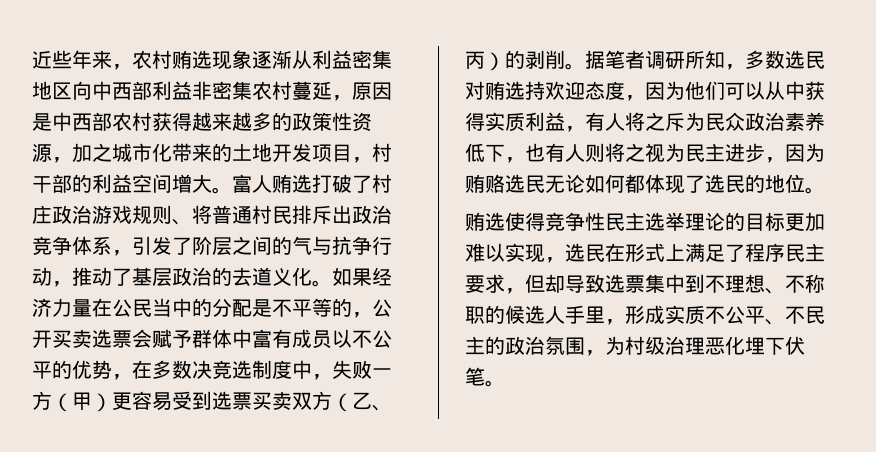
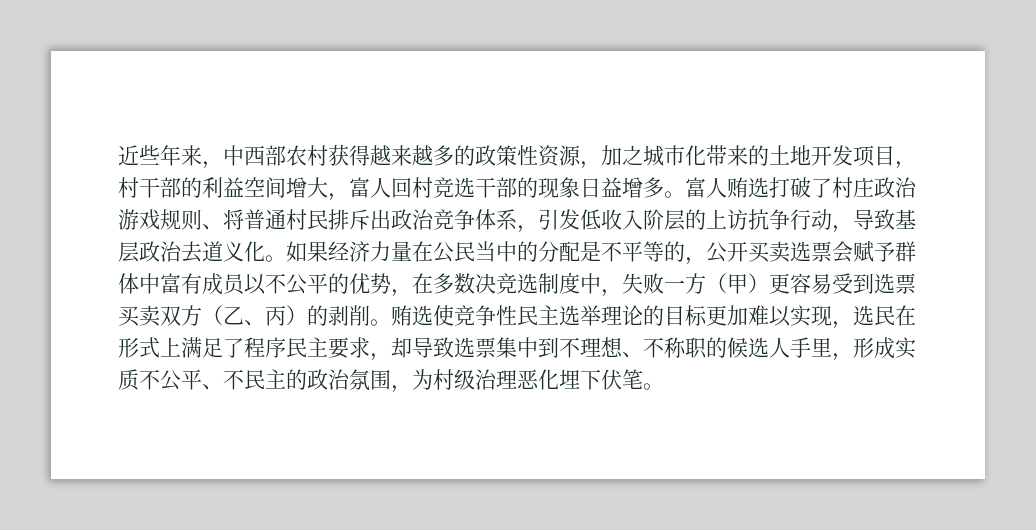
[132,50,392,70] [32,81,392,101] [32,113,52,131] 农村贿选现象逐渐从利益密集地区向中西部利益非密集农村蔓延，原因是 -> (223, 165) none
(212, 183) none -> [328,177,664,201] ，富人回村竞选干部的现象日益增多
[172,236,332,256] 了阶层之间的气与 -> [580,209,748,231] 低收入阶层的上访
[72,267,132,286] 推动了 -> [853,209,895,230] 导致
[212,267,232,286] 的 -> (182, 251) none
[585,50,825,70] [465,81,825,101] [465,112,825,132] [465,143,825,163] [465,174,825,194] [465,212,545,231] 据笔者调研所知，多数选民对贿选持欢迎态度，因为他们可以从中获得实质利益，有人将之斥为民众政治素养低下，也有人则将之视为民主进步，因为贿赂选民无论如何都体现了选民的地位。 // 贿选使得 -> [391,305,454,326] 贿选使
[525,274,545,293] 但 -> (391, 357) none

